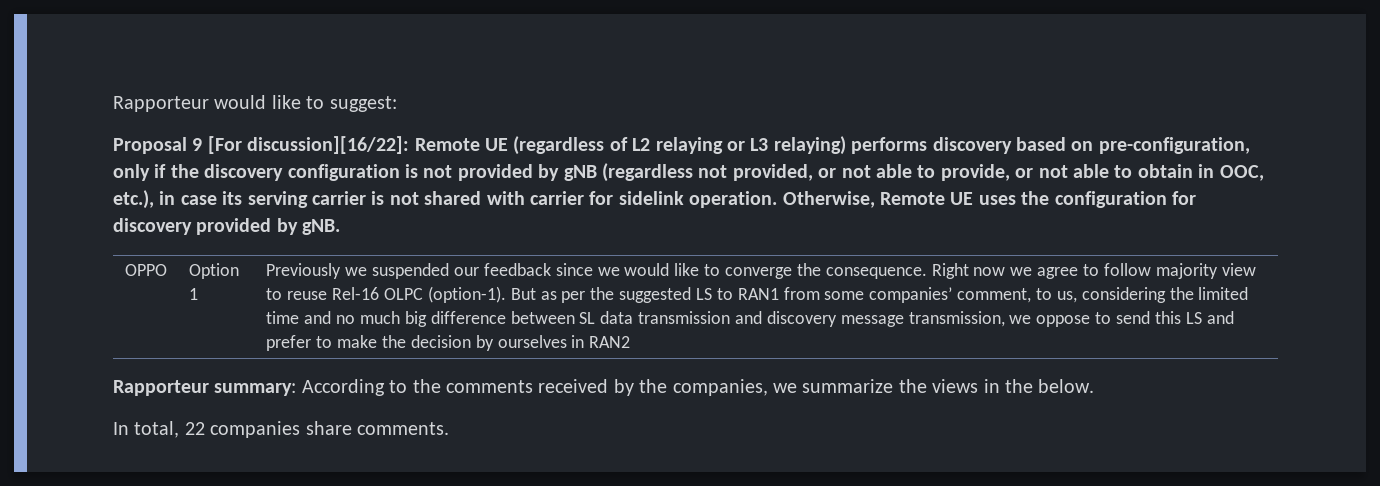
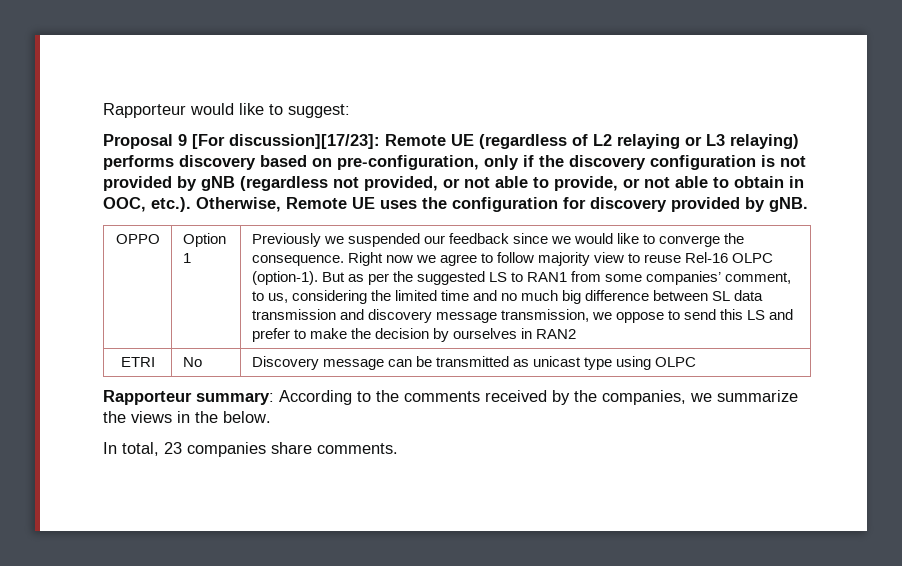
[247,136,410,154] discussion][16/22]: -> [229,134,380,149] discussion][17/23]:
[113,190,778,209] etc.), in case its serving carrier is not shared with carrier for sidelink operation. -> [151,197,191,212] etc.).
(631, 342) none -> [120,357,155,367] [182,357,202,367] [251,356,697,370] // ETRI | No | Discovery message can be transmitted as unicast type using OLPC
[184,422,205,435] 22 -> [164,442,182,454] 23

